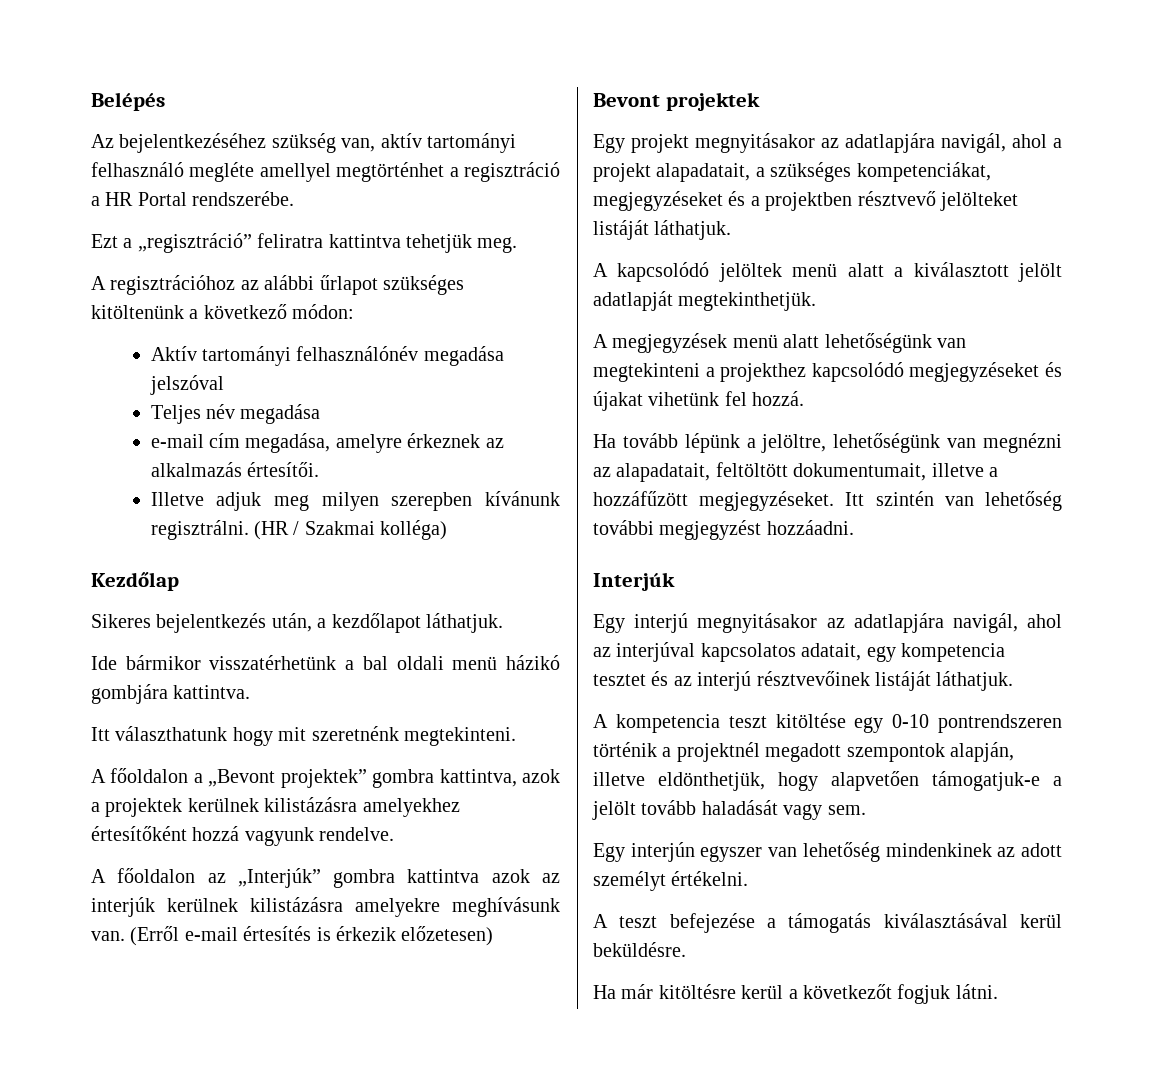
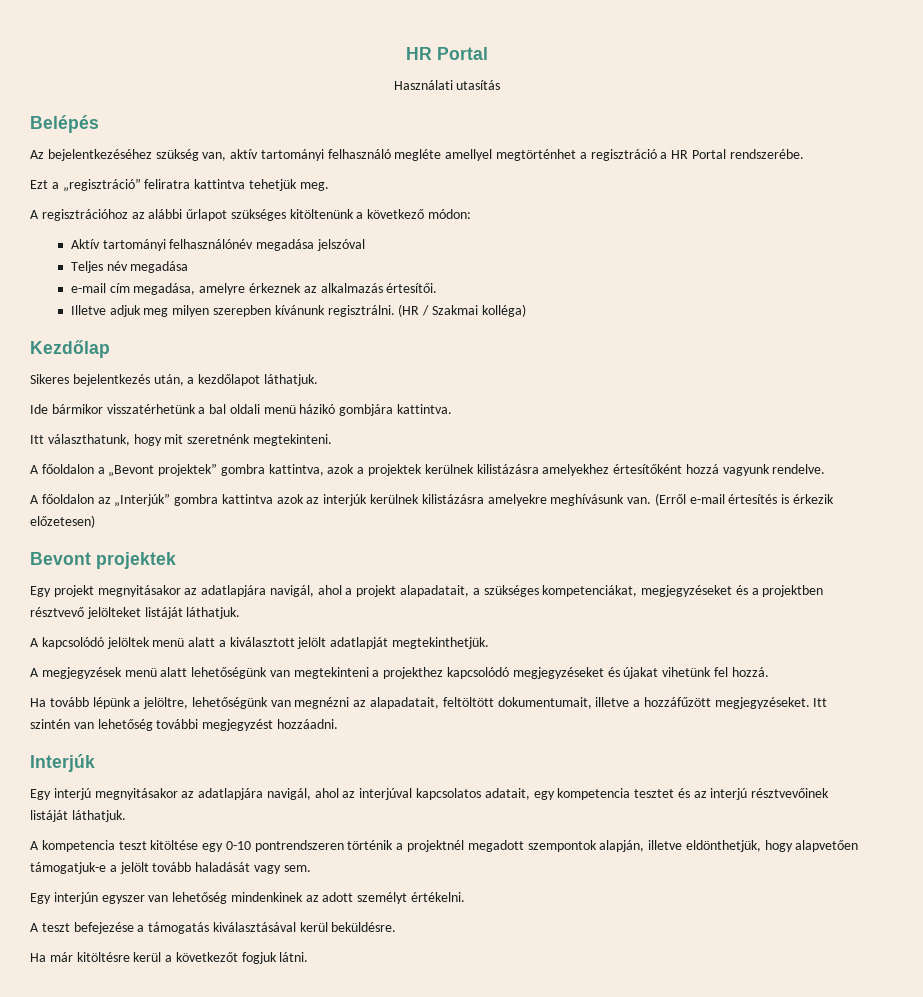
(91, 101) none -> [406,47,488,60] [393,80,501,90] HR Portal // Használati utasítás //
[115,726,228,741] választhatunk -> [47,434,130,446] választhatunk,

